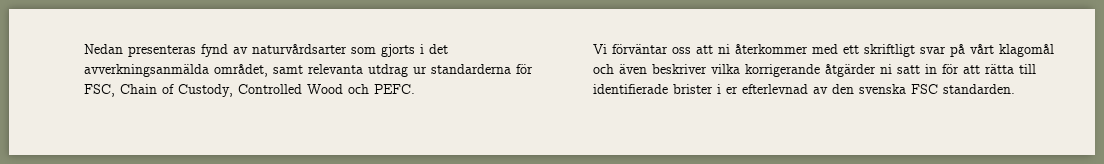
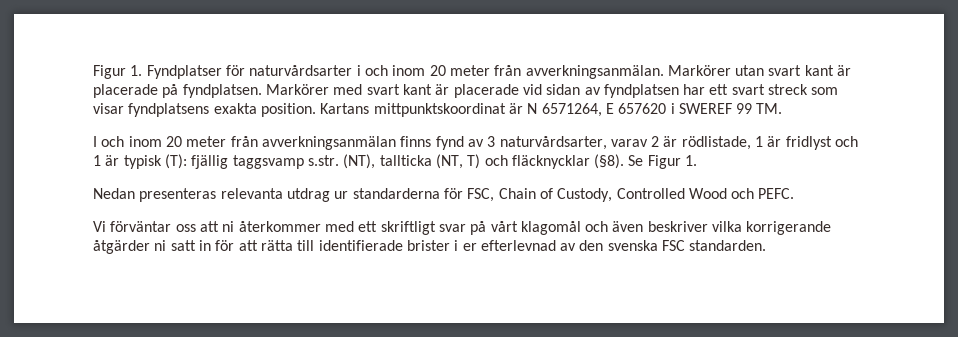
[84,44,448,57] [84,64,303,77] Nedan presenteras fynd av naturvårdsarter som gjorts i det avverkningsanmälda området, samt -> [93,65,852,79] [93,84,839,98] [93,103,783,117] [93,136,859,150] [93,154,698,169] [93,188,217,202] Figur 1. Fyndplatser för naturvårdsarter i och inom 20 meter från avverkningsanmälan. Markörer utan svart kant är placerade på fyndplatsen. Markörer med svart kant är placerade vid sidan av fyndplatsen har ett svart streck som visar fyndplatsens exakta position. Kartans mittpunktskoordinat är N 6571264, E 657620 i SWEREF 99 TM. // I och inom 20 meter från avverkningsanmälan finns fynd av 3 naturvårdsarter, varav 2 är rödlistade, 1 är fridlyst och 1 är typisk (T): fjällig taggsvamp s.str. (NT), tallticka (NT, T) och fläcknycklar (§8). Se Figur 1. // Nedan presenteras

